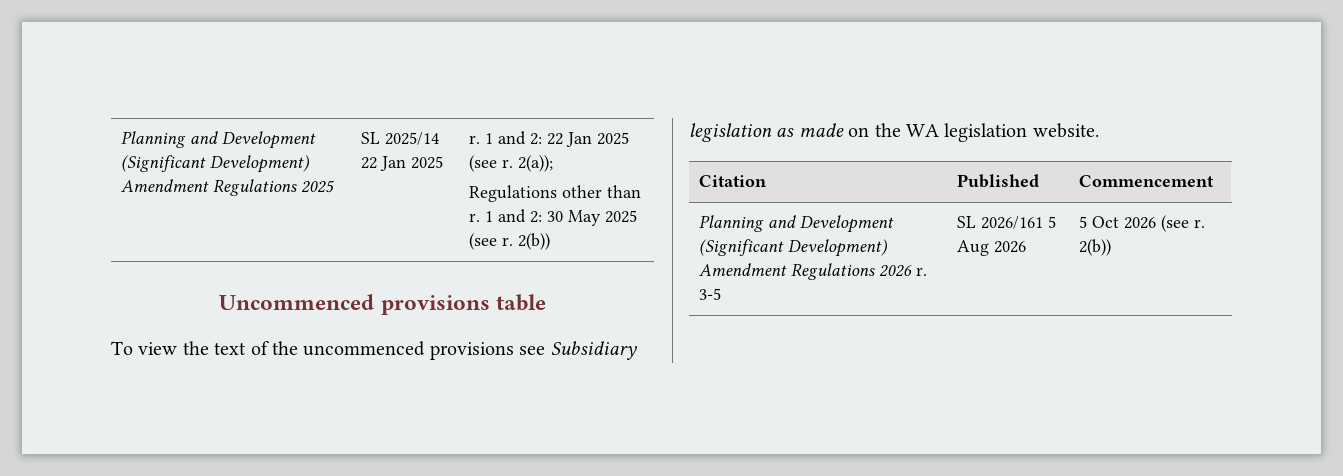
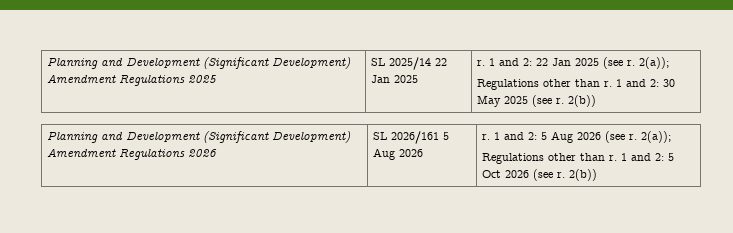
[219,294,546,315] [111,341,637,360] [689,123,1099,142] [698,175,766,187] [956,174,1039,188] [1078,175,1214,187] // Uncommenced provisions table // To view the text of the uncommenced provisions see Subsidiary legislation as made on the WA legislation website. // Citation | Published | Commencement -> (597, 101) none
[915,267,927,276] [698,288,721,300] r. 3-5 -> (218, 153) none
(1026, 247) none -> [482,131,672,143] [482,153,665,164] r. 1 and 2: 5 Aug 2026 (see r. 2(a)); // Regulations other than r. 1 and 2:

